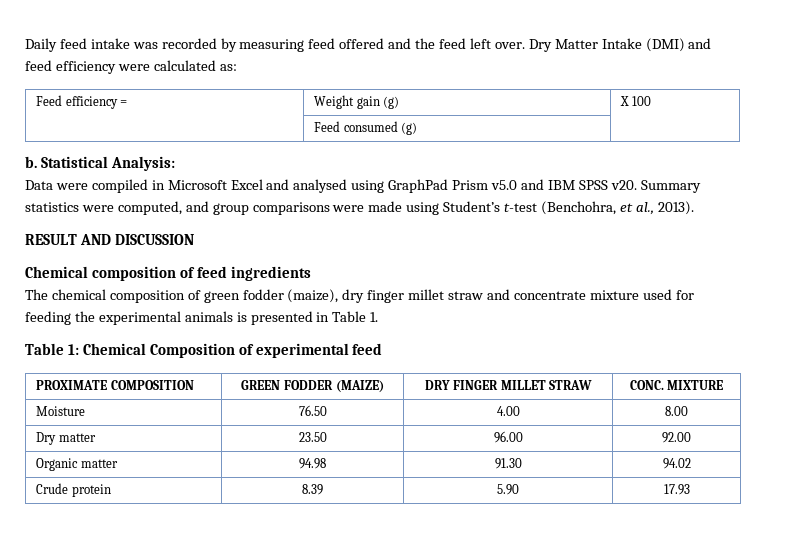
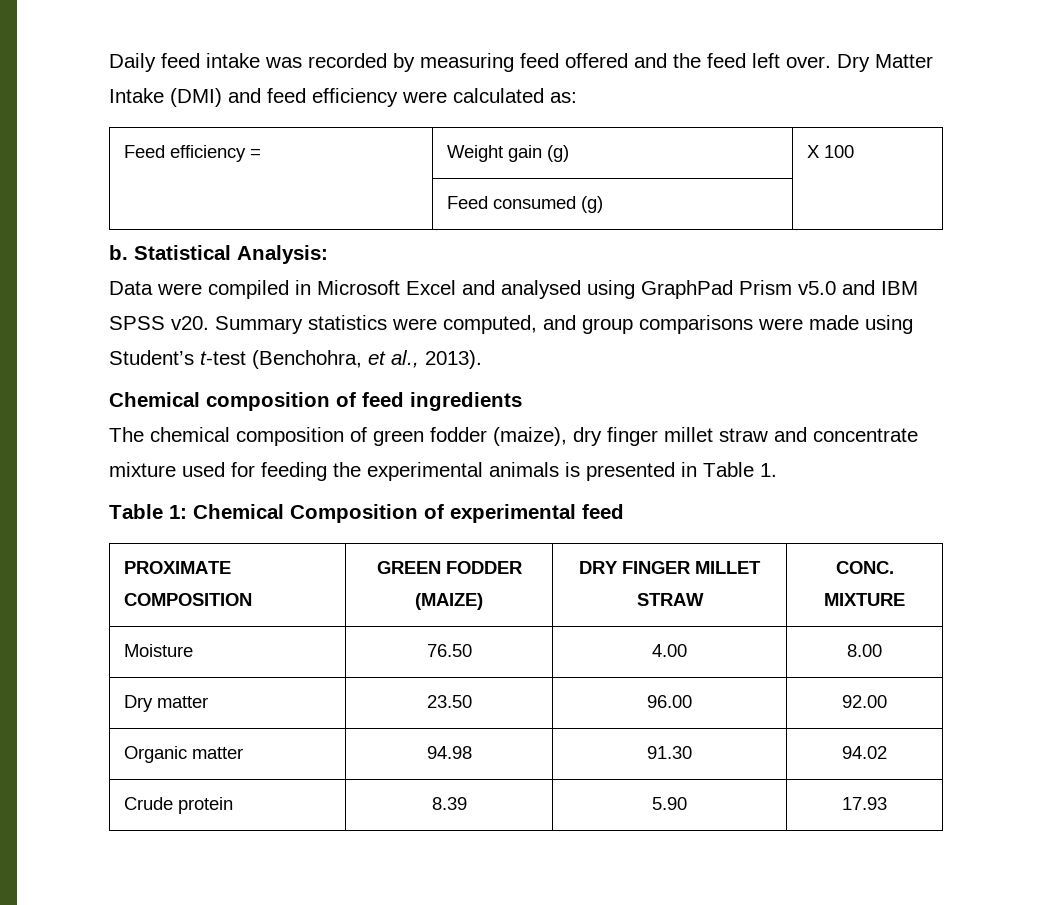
[25,234,194,245] // RESULT AND DISCUSSION -> (482, 359) none

